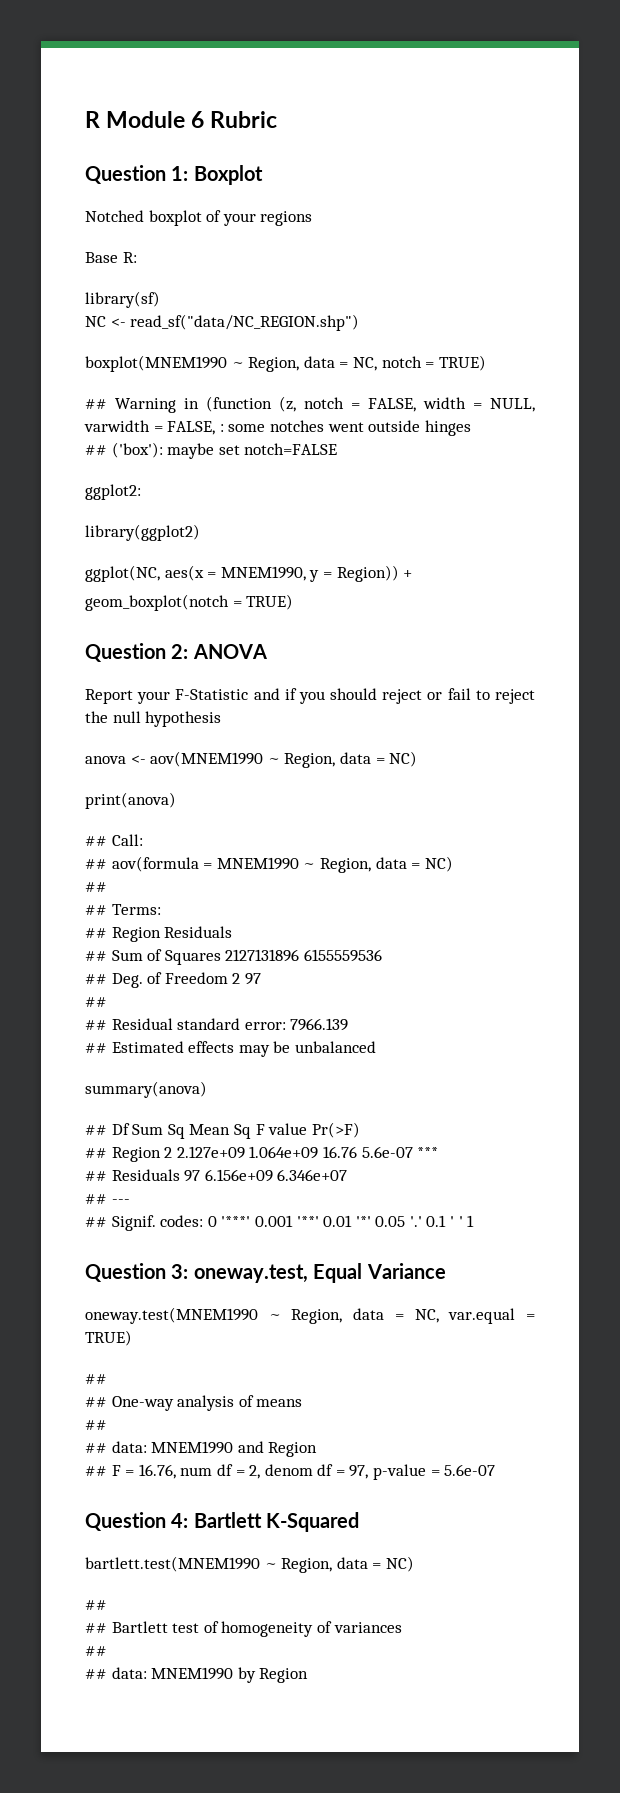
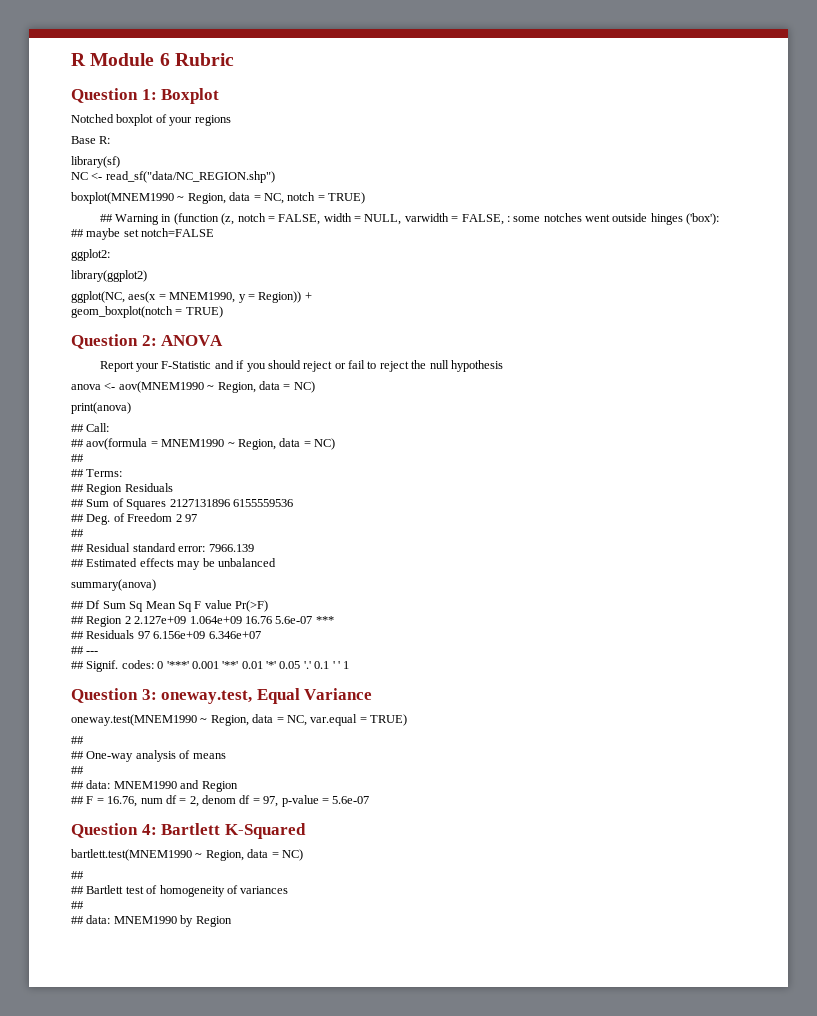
[85,442,163,458] // ## ('box'): -> [686,213,720,225] [71,229,84,237] ('box'): // ##

